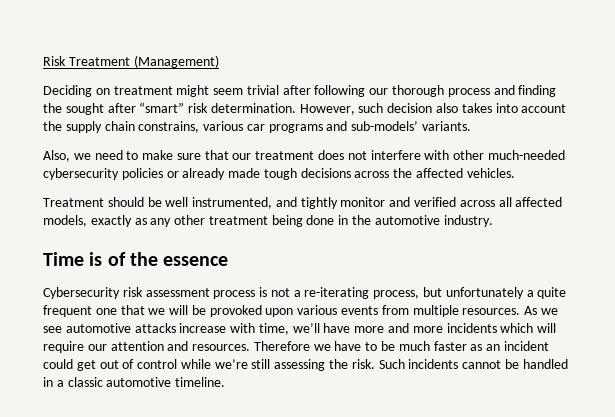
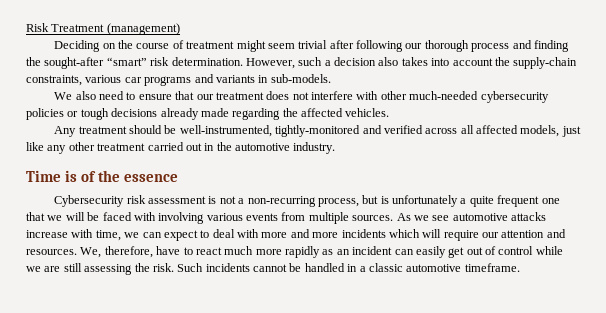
[133,55,219,68] (Management) -> [106,23,180,35] (management)
(110, 91) none -> [118,40,184,49] the course of
[65,103,136,115] sought after -> [44,57,105,69] sought-after
(384, 108) none -> [324,60,331,66] a
[65,121,200,133] supply chain constrains, -> [513,57,578,69] [26,75,82,86] supply-chain constraints,
[351,121,472,131] [43,150,201,162] sub-models’ variants. // Also, we need to make sure -> [215,74,331,83] [54,91,172,100] variants in sub-models. // We also need to ensure
[182,168,515,180] [43,197,386,209] already made tough decisions across the affected vehicles. // Treatment should be well instrumented, and tightly monitor -> [80,108,390,120] [54,125,361,137] tough decisions already made regarding the affected vehicles. // Any treatment should be well-instrumented, tightly-monitored
[90,215,147,227] exactly as -> [561,126,581,137] [26,142,44,151] just like
[271,215,335,227] being done -> [147,142,202,151] carried out
[213,290,256,299] process -> (207, 200) none
[304,287,370,299] re-iterating -> [247,196,316,207] non-recurring
(443, 292) none -> [380,196,389,204] is
[209,305,294,317] provoked upon -> [102,212,205,224] faced with involving
[462,308,521,315] resources. -> [352,215,394,221] sources.
[292,323,351,333] we’ll have -> [124,229,259,241] we can expect to deal with
[253,341,467,351] Therefore we have to be much faster -> [80,246,320,258] We, therefore, have to react much more rapidly
[43,359,73,369] could -> [394,246,446,258] can easily
[214,359,248,369] we’re -> [26,266,61,272] we are
[175,377,226,387] timeline. -> [464,263,520,272] timeframe.

